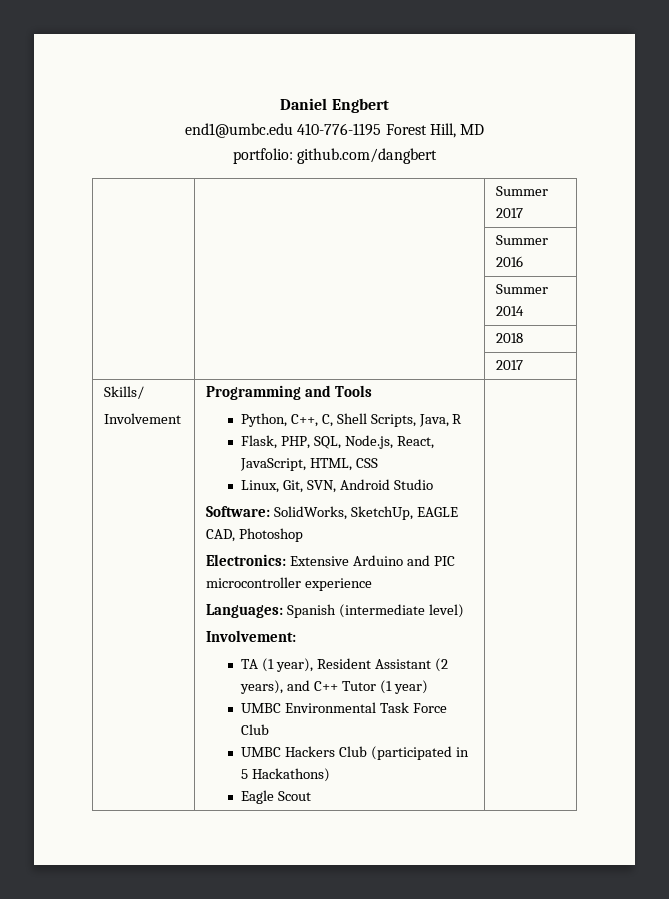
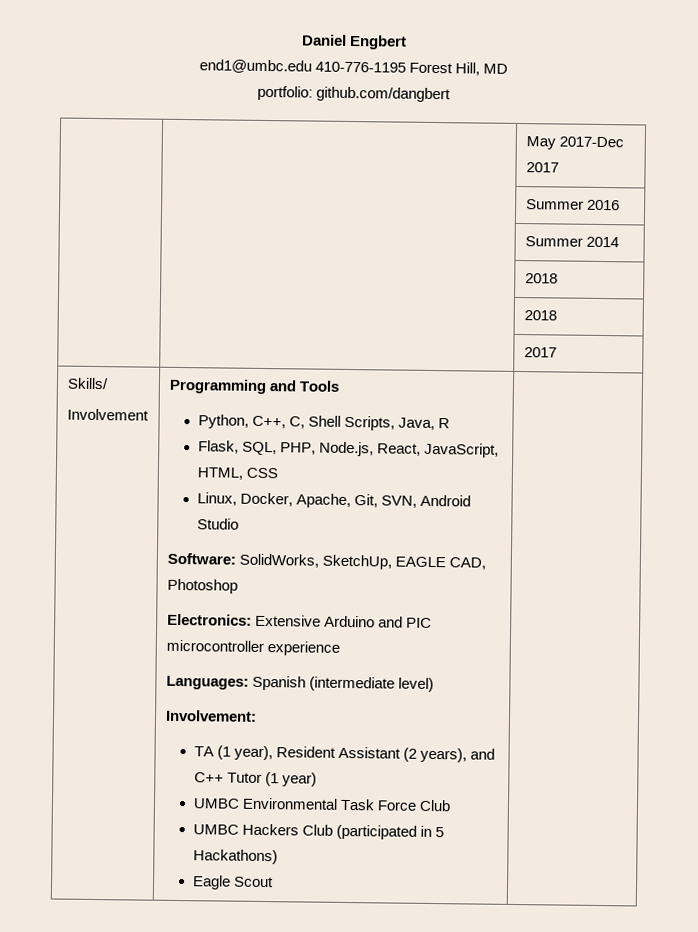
[496,186,549,196] Summer -> [525,136,624,150] May 2017-Dec
(524, 338) none -> [523,310,557,321] // | | 2018
[280,436,341,449] PHP, SQL, -> [242,441,317,456] SQL, PHP,
(279, 486) none -> [240,492,352,509] Docker, Apache,

